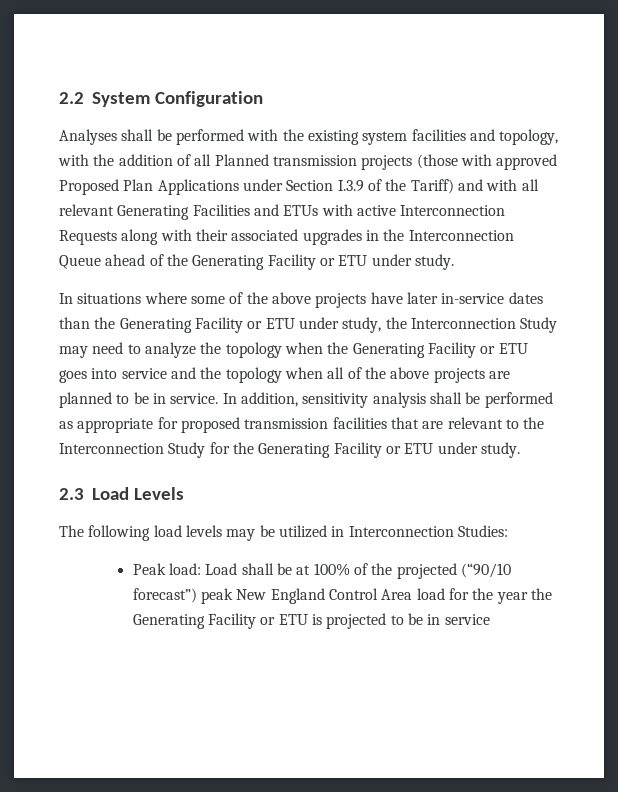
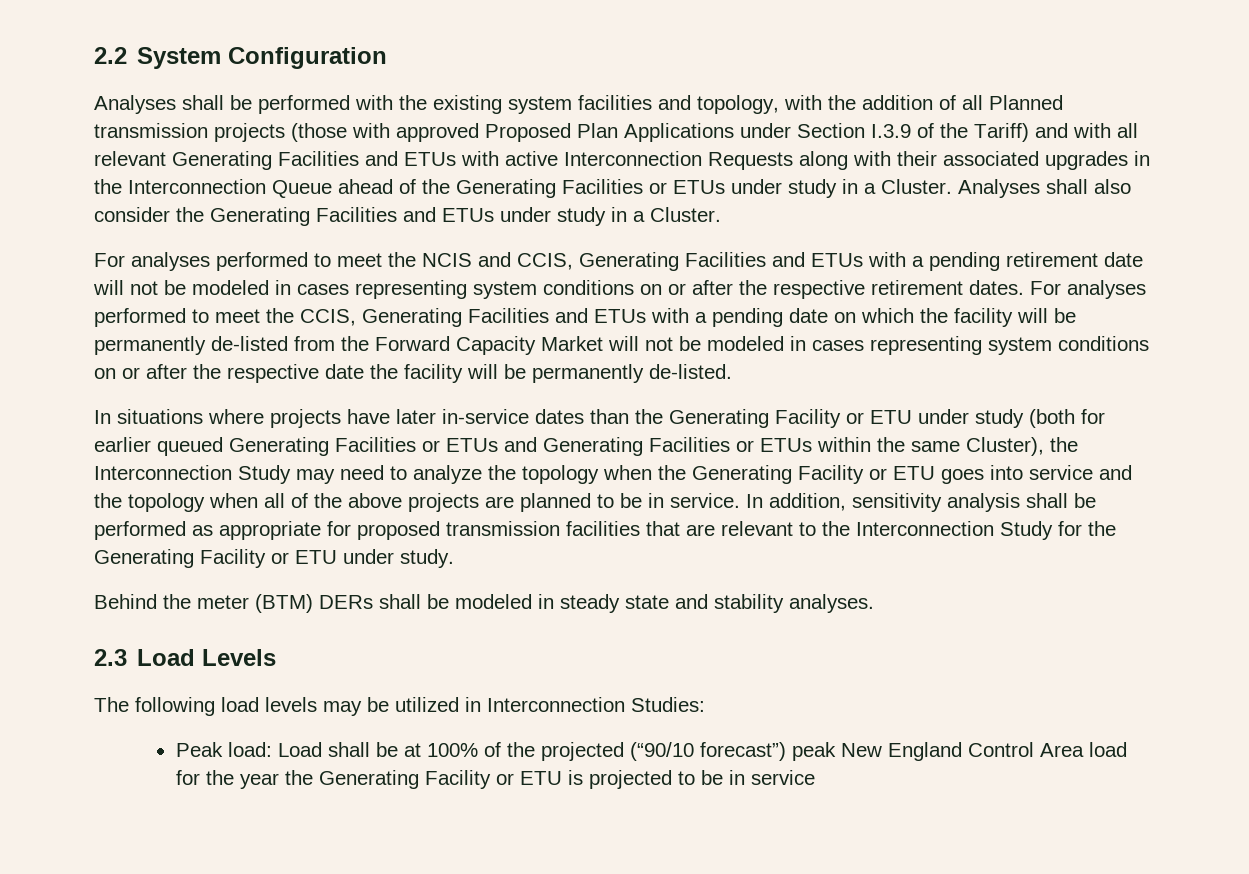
[267,254,454,270] Facility or ETU under study. -> [562,179,1131,198] [94,207,721,226] [94,252,1143,271] [93,280,1146,299] [94,308,1076,327] [94,336,1149,355] [94,364,732,383] Facilities or ETUs under study in a Cluster. Analyses shall also consider the Generating Facilities and ETUs under study in a Cluster. // For analyses performed to meet the NCIS and CCIS, Generating Facilities and ETUs with a pending retirement date will not be modeled in cases representing system conditions on or after the respective retirement dates. For analyses performed to meet the CCIS, Generating Facilities and ETUs with a pending date on which the facility will be permanently de-listed from the Forward Capacity Market will not be modeled in cases representing system conditions on or after the respective date the facility will be permanently de-listed.
[190,292,311,304] some of the above -> (264, 416) none
[342,317,382,333] study, -> [975,409,1105,428] [94,437,1044,456] study (both for earlier queued Generating Facilities or ETUs and Generating Facilities or ETUs within the same Cluster),
(520, 450) none -> [94,594,874,613] // Behind the meter (BTM) DERs shall be modeled in steady state and stability analyses.

